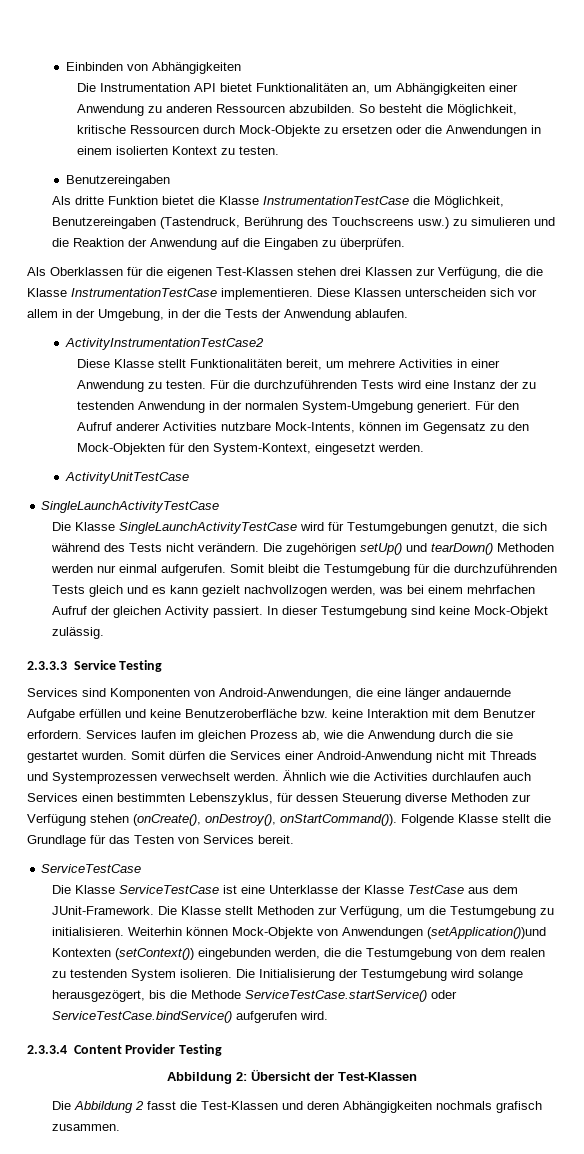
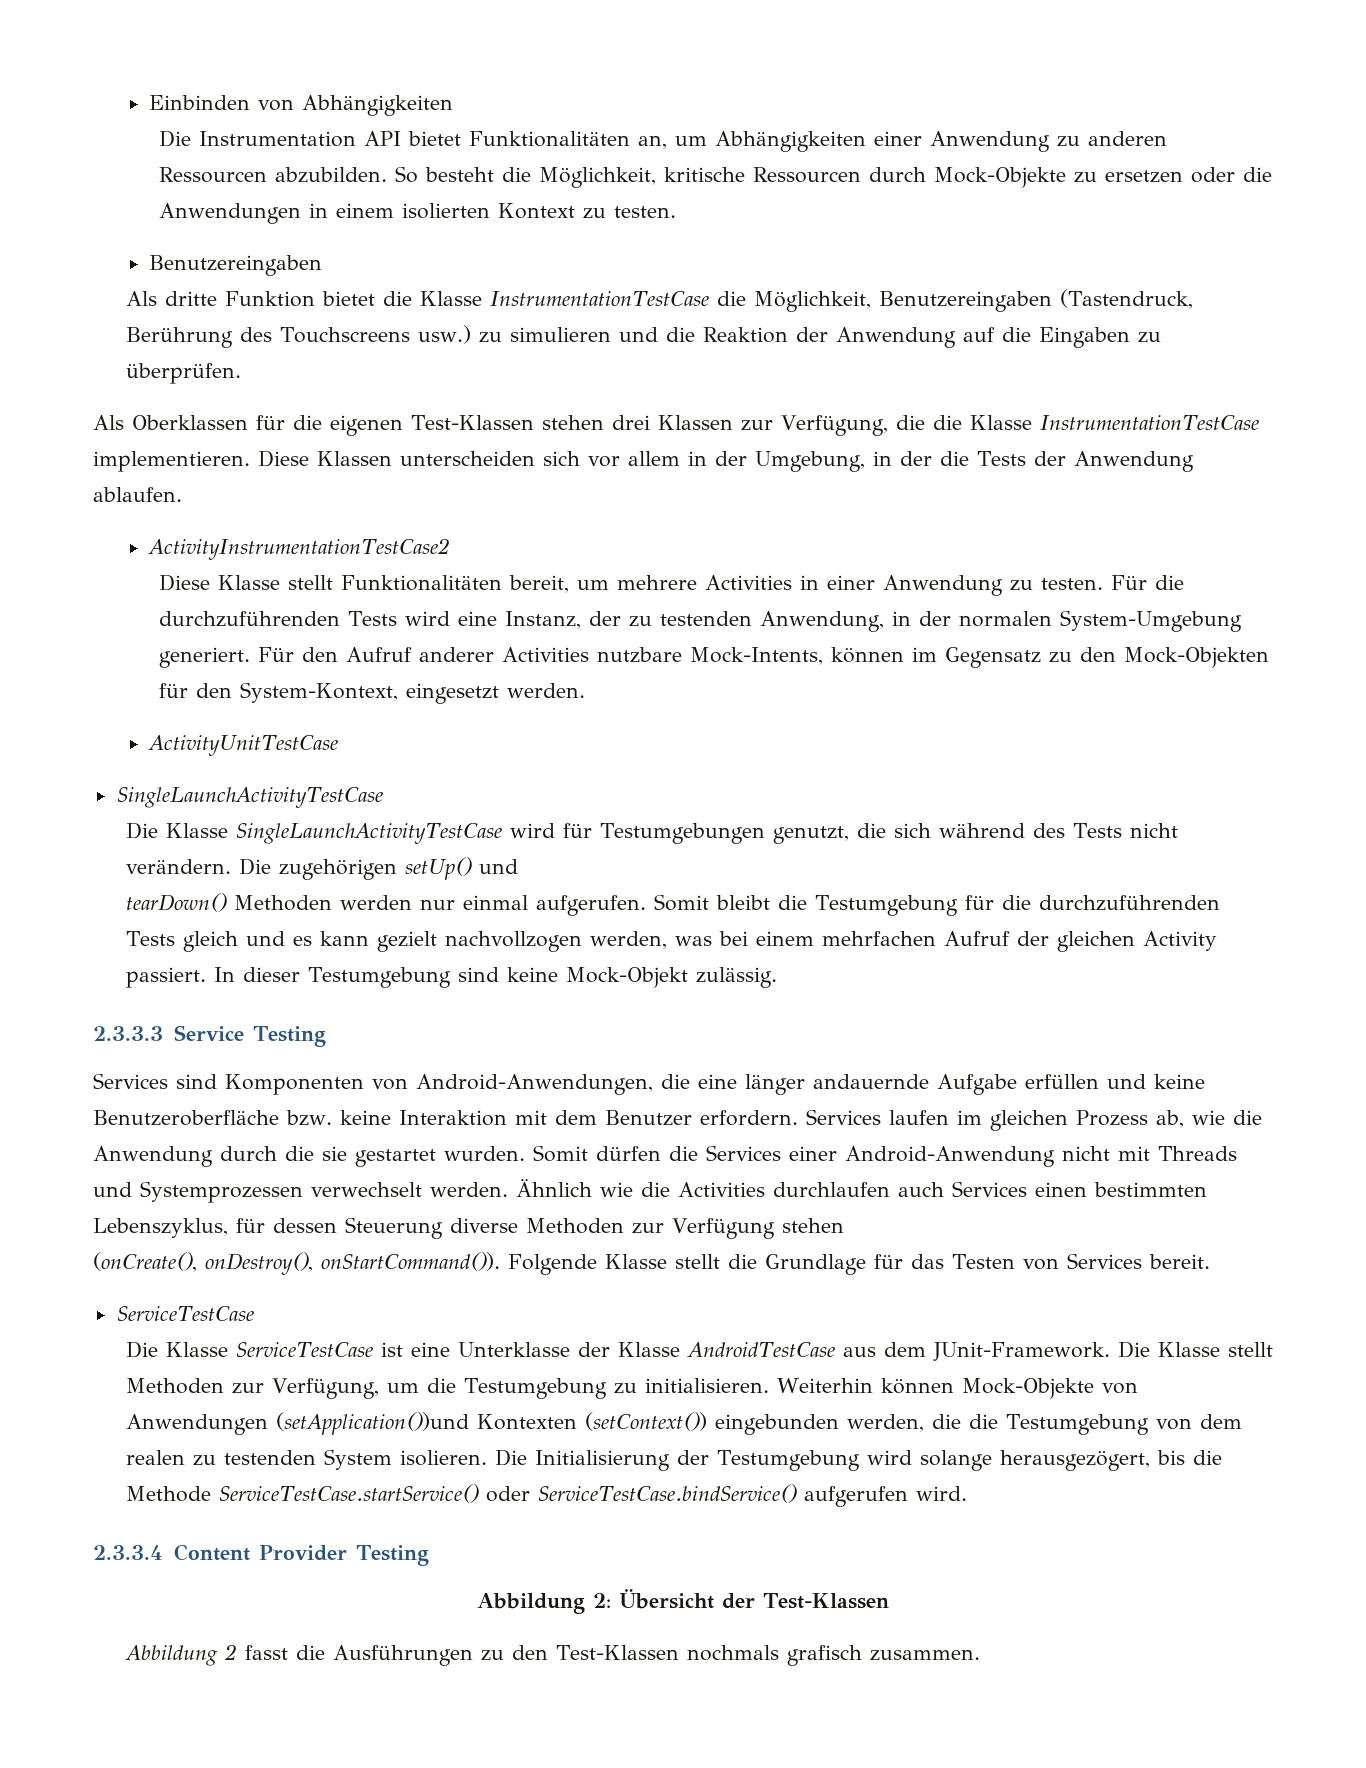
[452,380,496,389] Instanz -> [504,611,581,629] Instanz,
[137,401,205,413] Anwendung -> [759,611,884,632] Anwendung,
(427, 547) none -> (518, 866) //
(129, 818) none -> (844, 1225) //
[407,885,464,894] TestCase -> [686,1342,835,1357] AndroidTestCase
[51,1101,71,1110] Die -> (890, 1601) none
[200,1101,432,1113] Test-Klassen und deren Abhängigkeiten -> [332,1645,679,1666] Ausführungen zu den Test-Klassen

